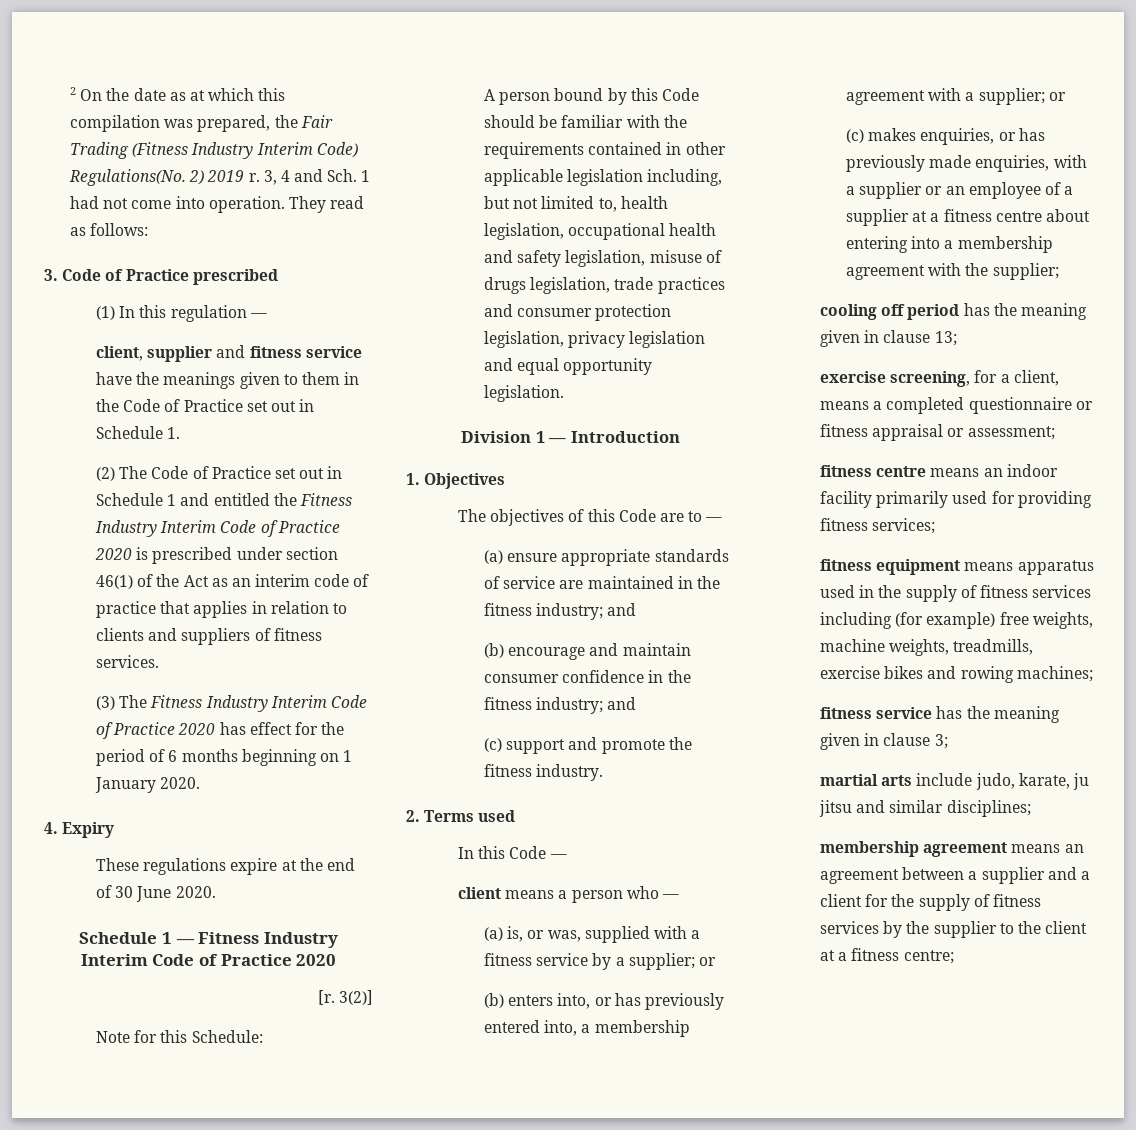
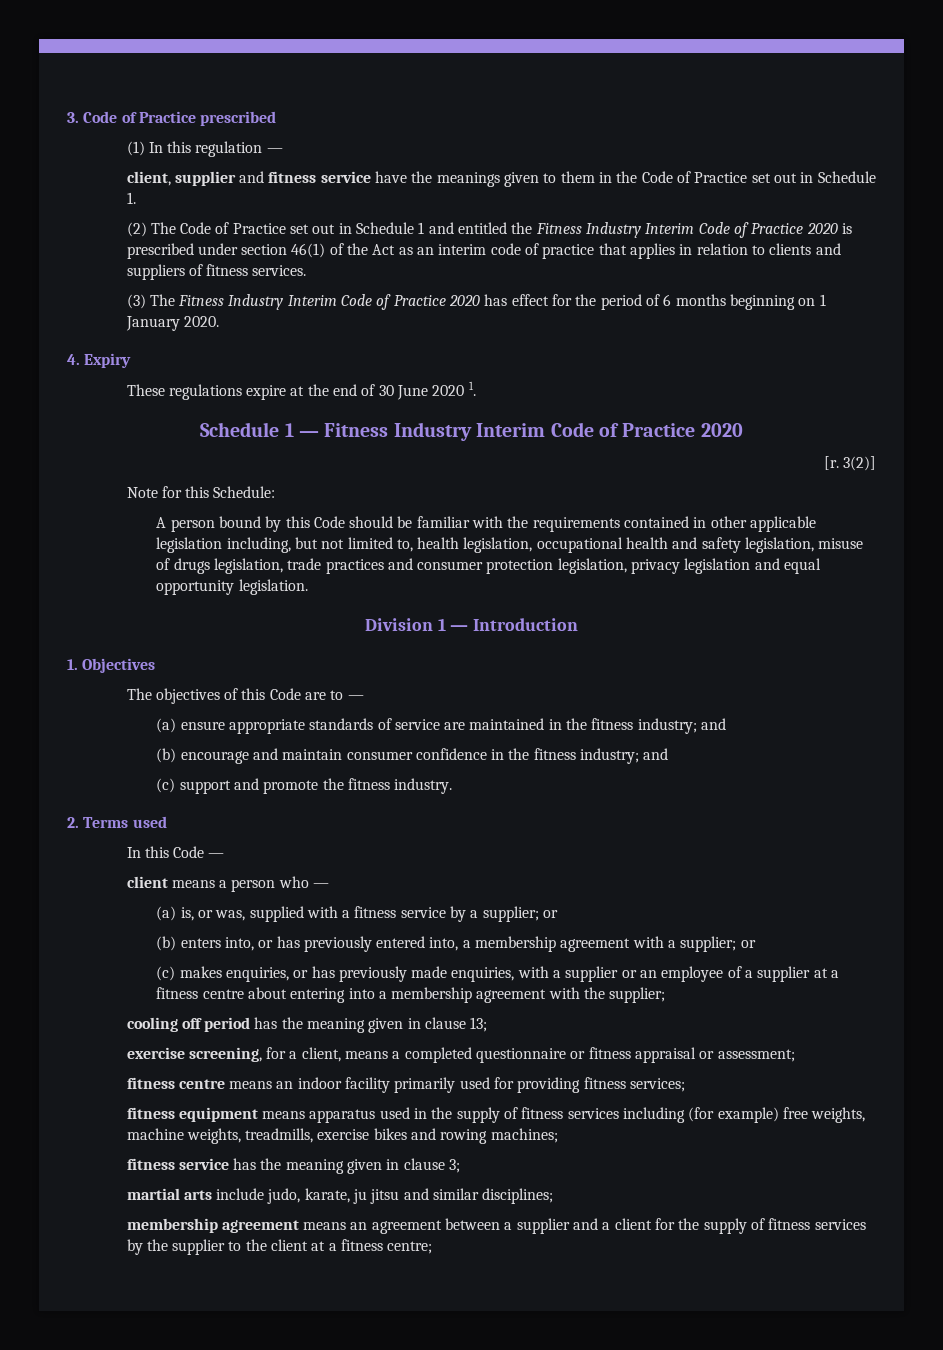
[69,87,286,101] [69,115,333,132] [69,142,358,159] [68,169,371,186] [69,196,365,213] [69,223,149,236] 2 On the date as at which this compilation was prepared, the Fair Trading (Fitness Industry Interim Code) Regulations(No. 2) 2019 r. 3, 4 and Sch. 1 had not come into operation. They read as follows: // -> (67, 117) none
[175,886,216,898] 2020. -> [432,381,476,396] 2020 1.

